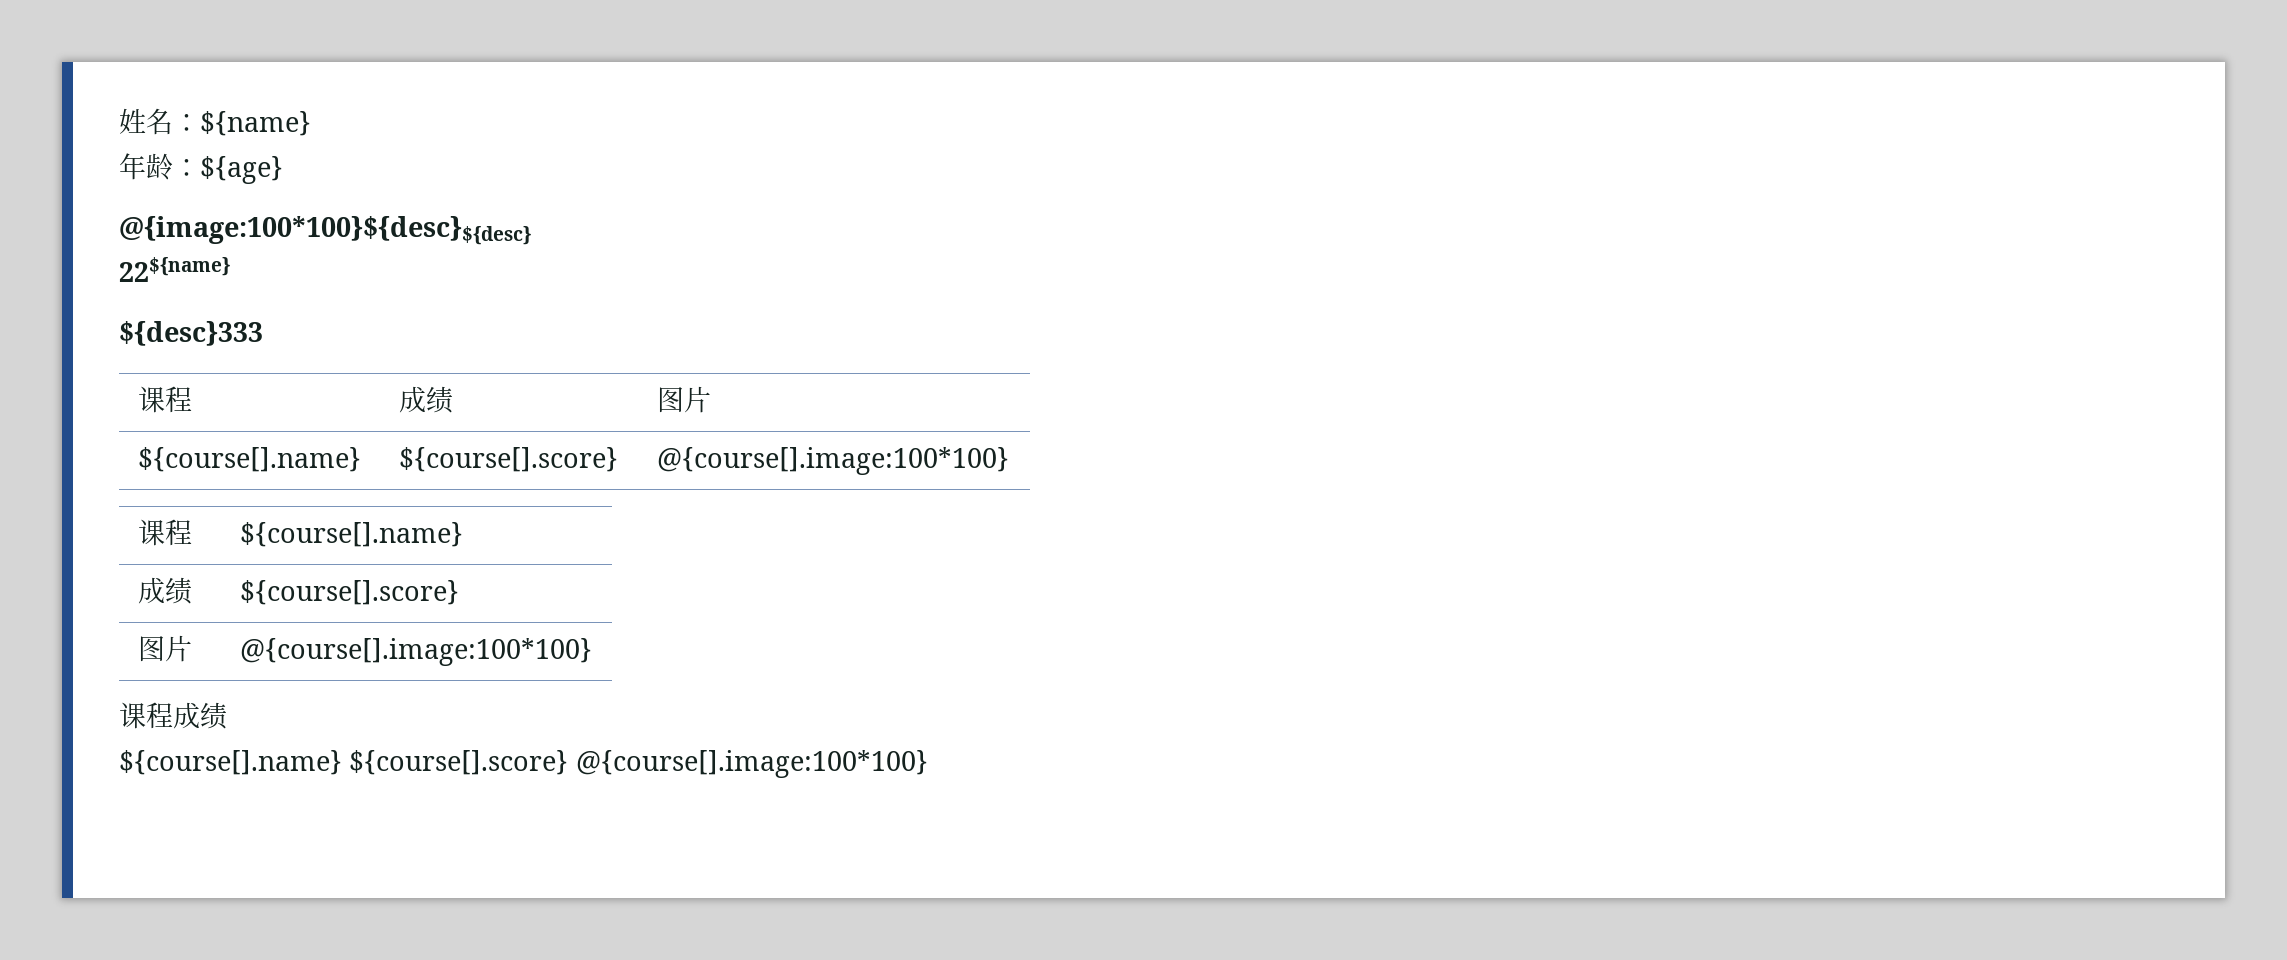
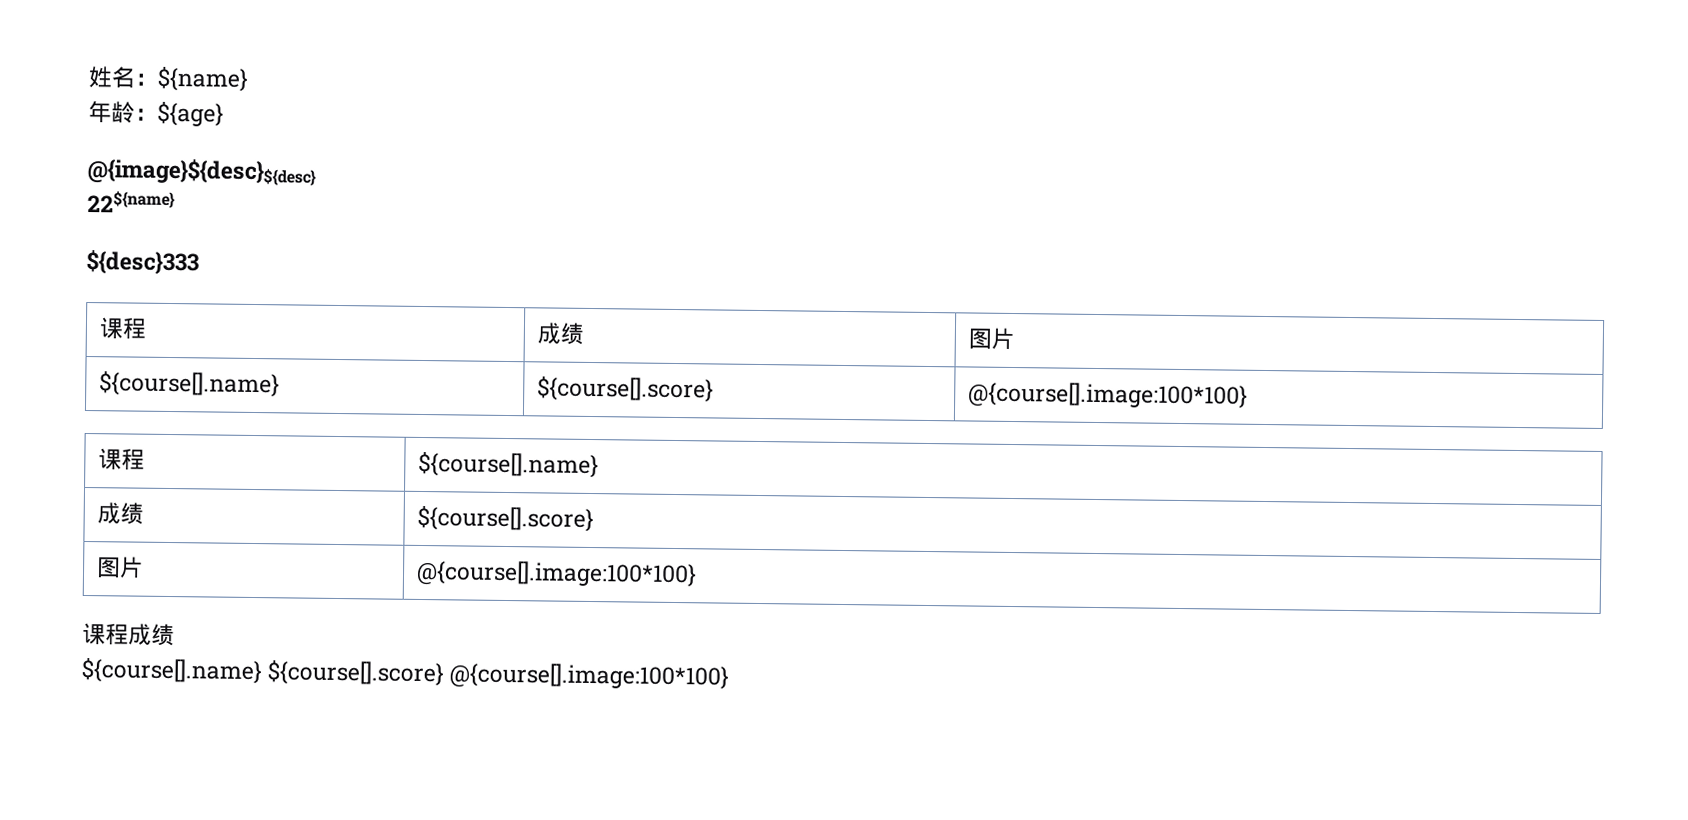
[119,216,531,245] @{image:100*100}${desc}${desc} -> [87,158,316,186] @{image}${desc}${desc}

